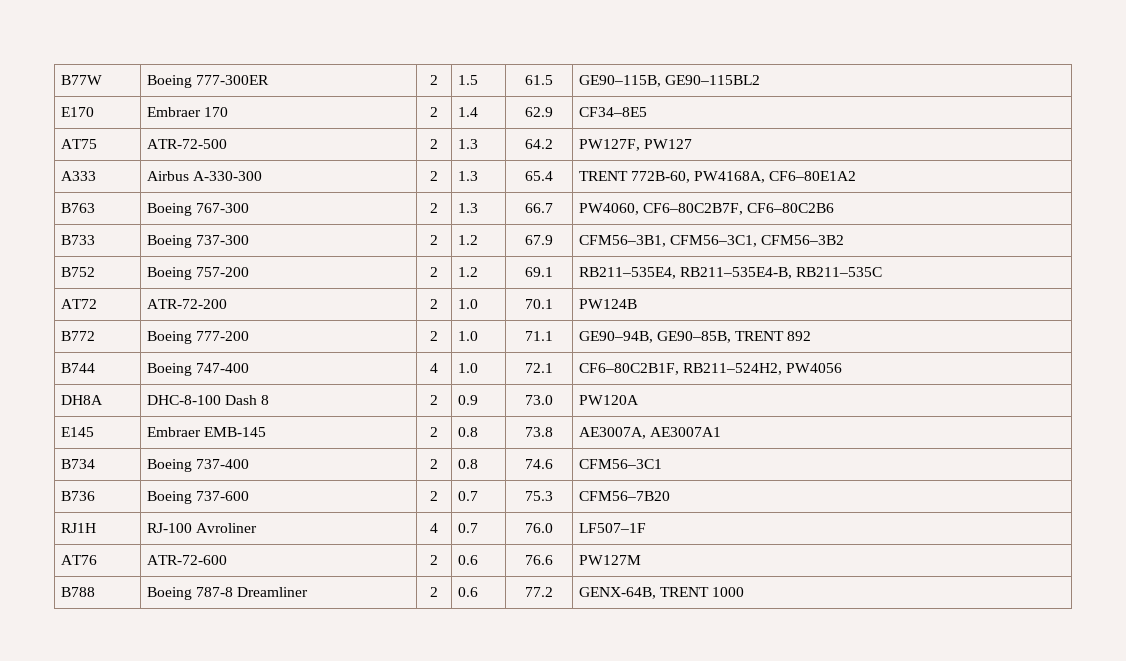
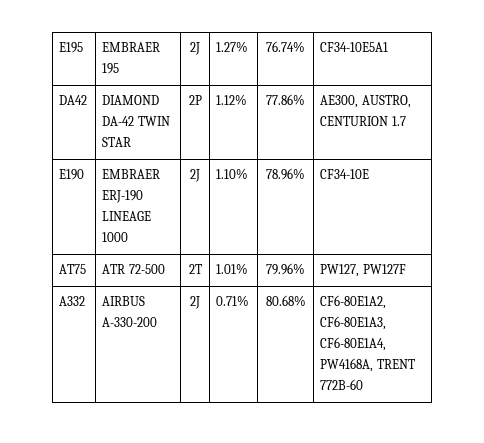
[60,75,102,85] [146,75,269,88] [430,75,438,85] [457,75,478,85] [525,75,553,85] [578,75,760,87] [60,107,94,117] [146,107,228,117] [430,107,438,117] [457,107,478,117] [525,107,553,117] [578,107,647,117] [60,139,97,149] [146,139,227,149] [430,139,438,149] [457,139,478,149] [525,139,553,149] [578,139,692,151] [60,171,96,181] [146,171,262,181] [430,171,438,181] [457,171,478,181] [525,171,553,181] [578,171,857,183] [60,203,95,213] [146,203,249,216] [430,203,438,213] [457,203,478,213] [525,203,553,213] [578,203,835,215] [60,235,95,245] [146,235,249,248] [430,235,438,245] [457,235,478,245] [525,235,553,245] [578,235,845,247] [60,267,95,277] [146,267,249,280] [430,267,438,277] [457,267,478,277] [525,267,553,277] [578,267,883,279] [60,299,97,309] [146,299,227,309] [430,299,438,309] [457,299,478,309] [525,299,553,309] [578,299,637,309] [60,331,95,341] [146,331,249,344] [430,331,438,341] [457,331,478,341] [525,331,553,341] [578,331,812,343] [60,363,95,373] [146,363,249,376] [430,363,438,373] [457,363,478,373] [525,363,553,373] [578,363,843,375] [60,395,103,405] [146,395,270,405] [430,395,438,405] [457,395,478,405] [525,395,553,405] [578,395,639,405] [60,427,94,437] [146,427,266,437] [430,427,438,437] [457,427,478,437] [525,427,553,437] [578,427,721,439] [60,459,95,469] [146,459,249,472] [430,459,438,469] [457,459,478,469] [525,459,553,469] [578,459,662,469] [60,491,95,501] [146,491,249,504] [430,491,438,501] [457,491,478,501] [525,491,553,501] [578,491,670,501] [60,523,96,533] [146,523,257,533] [430,523,438,533] [457,523,478,533] [525,523,553,533] [578,523,646,533] [60,555,97,565] [146,555,227,565] [430,555,438,565] [457,555,478,565] [525,555,553,565] [578,555,641,565] [60,587,95,597] [146,587,309,600] [430,587,438,597] [457,587,478,597] [525,587,553,597] [578,587,745,599] B77W | Boeing 777-300ER | 2 | 1.5 | 61.5 | GE90–115B, GE90–115BL2 // E170 | Embraer 170 | 2 | 1.4 | 62.9 | CF34–8E5 // AT75 | ATR-72-500 | 2 | 1.3 | 64.2 | PW127F, PW127 // A333 | Airbus A-330-300 | 2 | 1.3 | 65.4 | TRENT 772B-60, PW4168A, CF6–80E1A2 // B763 | Boeing 767-300 | 2 | 1.3 | 66.7 | PW4060, CF6–80C2B7F, CF6–80C2B6 // B733 | Boeing 737-300 | 2 | 1.2 | 67.9 | CFM56–3B1, CFM56–3C1, CFM56–3B2 // B752 | Boeing 757-200 | 2 | 1.2 | 69.1 | RB211–535E4, RB211–535E4-B, RB211–535C // AT72 | ATR-72-200 | 2 | 1.0 | 70.1 | PW124B // B772 | Boeing 777-200 | 2 | 1.0 | 71.1 | GE90–94B, GE90–85B, TRENT 892 // B744 | Boeing 747-400 | 4 | 1.0 | 72.1 | CF6–80C2B1F, RB211–524H2, PW4056 // DH8A | DHC-8-100 Dash 8 | 2 | 0.9 | 73.0 | PW120A // E145 | Embraer EMB-145 | 2 | 0.8 | 73.8 | AE3007A, AE3007A1 // B734 | Boeing 737-400 | 2 | 0.8 | 74.6 | CFM56–3C1 // B736 | Boeing 737-600 | 2 | 0.7 | 75.3 | CFM56–7B20 // RJ1H | RJ-100 Avroliner | 4 | 0.7 | 76.0 | LF507–1F // AT76 | ATR-72-600 | 2 | 0.6 | 76.6 | PW127M // B788 | Boeing 787-8 Dreamliner | 2 | 0.6 | 77.2 | GENX-64B, TRENT 1000 -> [59,42,84,53] [102,42,161,52] [102,63,120,74] [190,42,200,55] [216,41,249,52] [266,41,305,52] [320,42,389,52] [59,95,88,105] [102,95,160,105] [102,116,170,126] [102,137,132,147] [188,95,202,105] [216,94,248,105] [266,94,305,105] [320,95,411,108] [320,116,406,126] [59,169,85,180] [102,169,161,179] [102,190,144,203] [102,211,152,221] [102,232,129,242] [190,169,200,182] [216,168,249,179] [266,168,305,180] [320,169,370,179] [59,264,87,274] [102,264,165,274] [188,264,202,274] [216,263,249,274] [266,263,305,275] [320,264,406,277] [59,296,86,306] [102,296,146,306] [102,317,158,327] [190,296,200,309] [216,295,250,306] [265,295,306,306] [320,295,387,309] [320,316,387,330] [320,337,387,351] [320,358,415,372] [320,379,364,390] E195 | EMBRAER 195 | 2J | 1.27% | 76.74% | CF34-10E5A1 // DA42 | DIAMOND DA-42 TWIN STAR | 2P | 1.12% | 77.86% | AE300, AUSTRO, CENTURION 1.7 // E190 | EMBRAER ERJ-190 LINEAGE 1000 | 2J | 1.10% | 78.96% | CF34-10E // AT75 | ATR 72-500 | 2T | 1.01% | 79.96% | PW127, PW127F // A332 | AIRBUS A-330-200 | 2J | 0.71% | 80.68% | CF6-80E1A2, CF6-80E1A3, CF6-80E1A4, PW4168A, TRENT 772B-60

